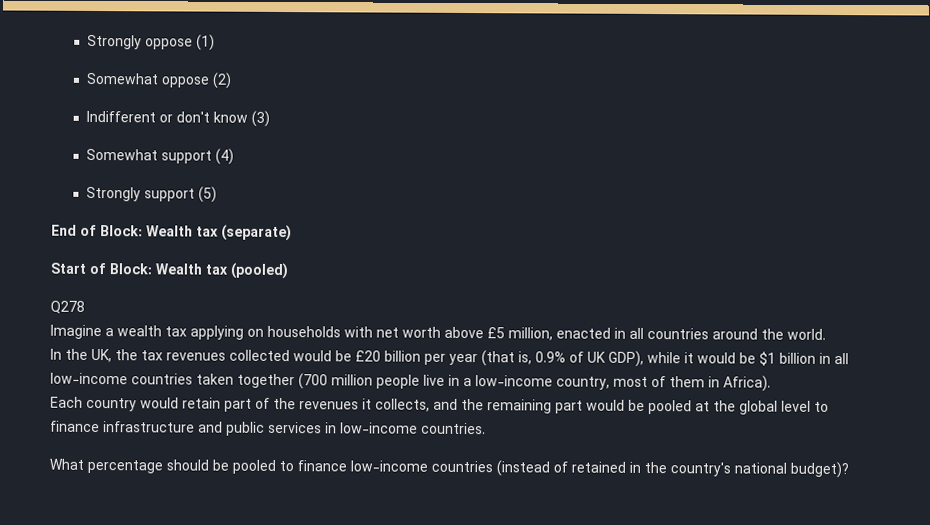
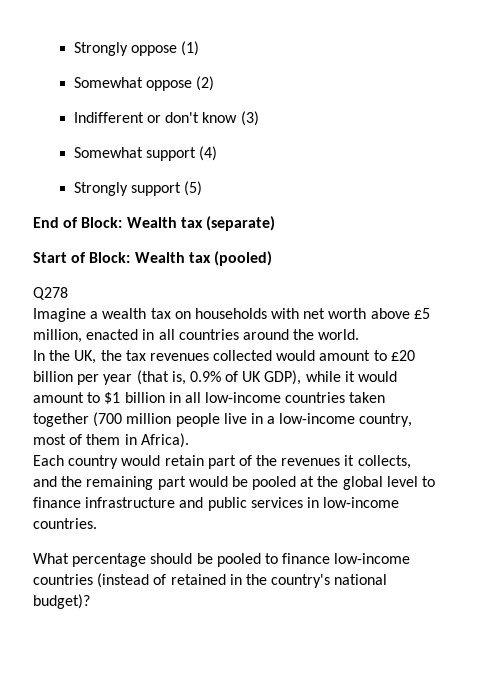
[190,325,244,340] applying -> (171, 313) none
[335,350,352,362] be -> [319,350,387,361] amount to
[739,352,756,364] be -> [33,392,101,403] amount to

